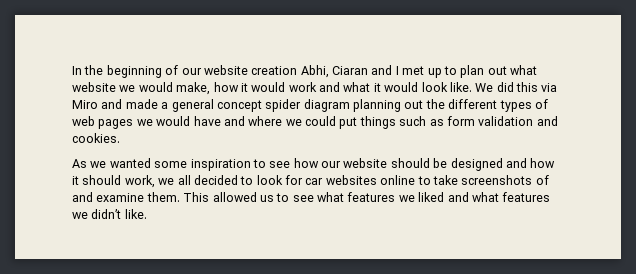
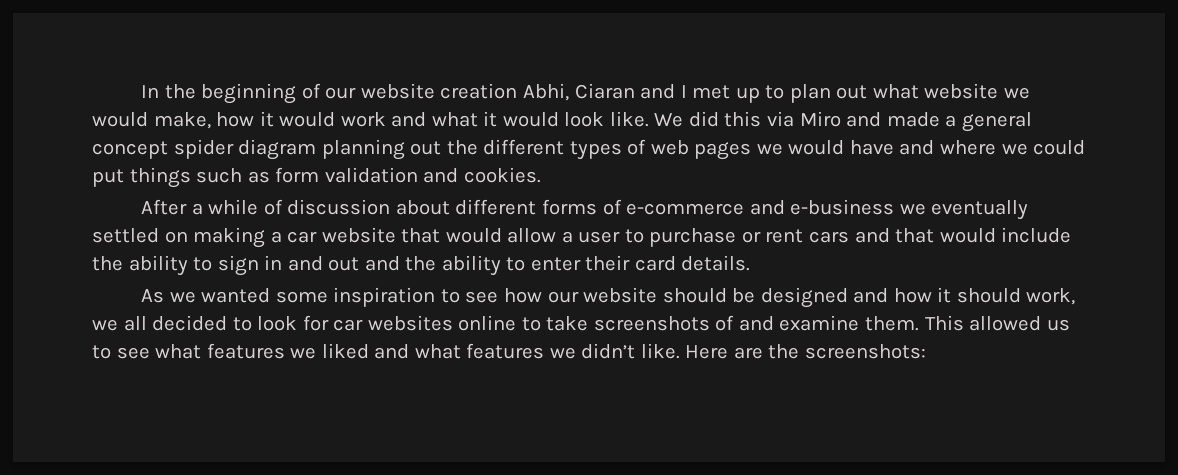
(120, 138) none -> [141,199,1029,220] [92,227,1072,248] [92,255,751,276] // After a while of discussion about different forms of e-commerce and e-business we eventually settled on making a car website that would allow a user to purchase or rent cars and that would include the ability to sign in and out and the ability to enter their card details.
(147, 214) none -> [685,344,927,359] Here are the screenshots:

